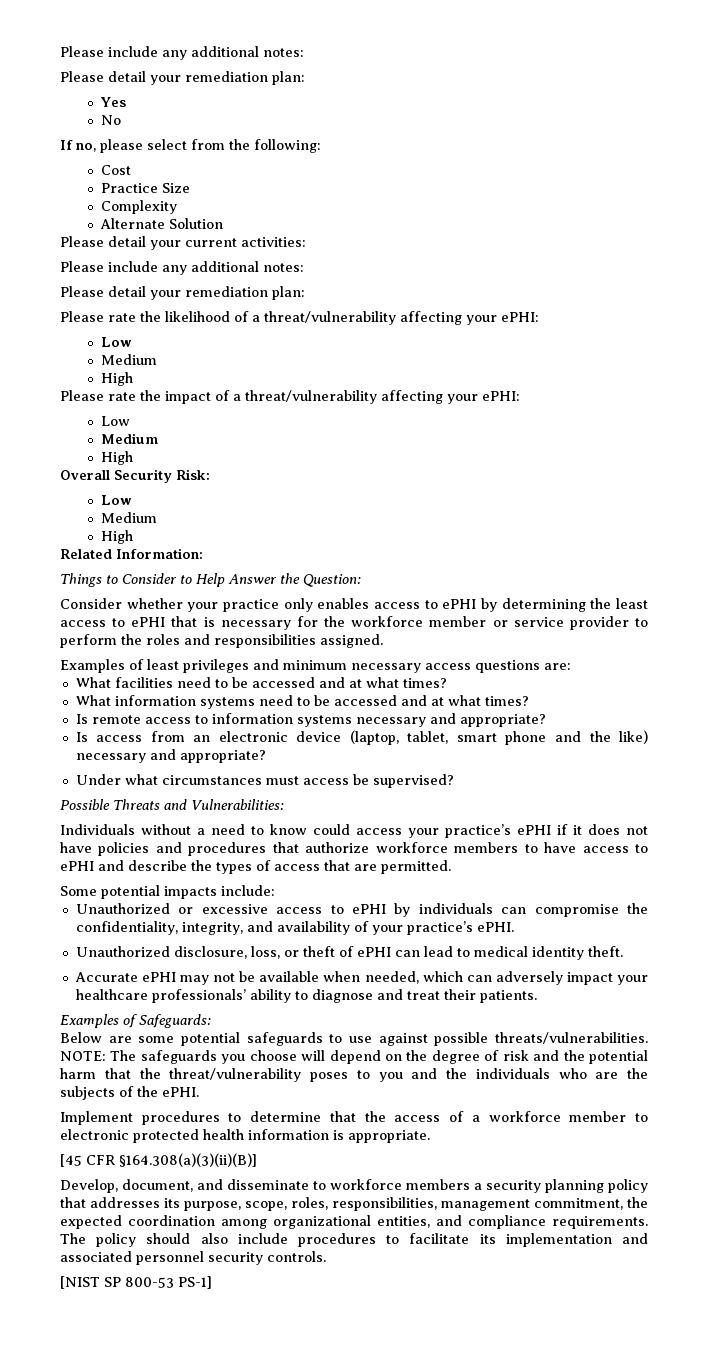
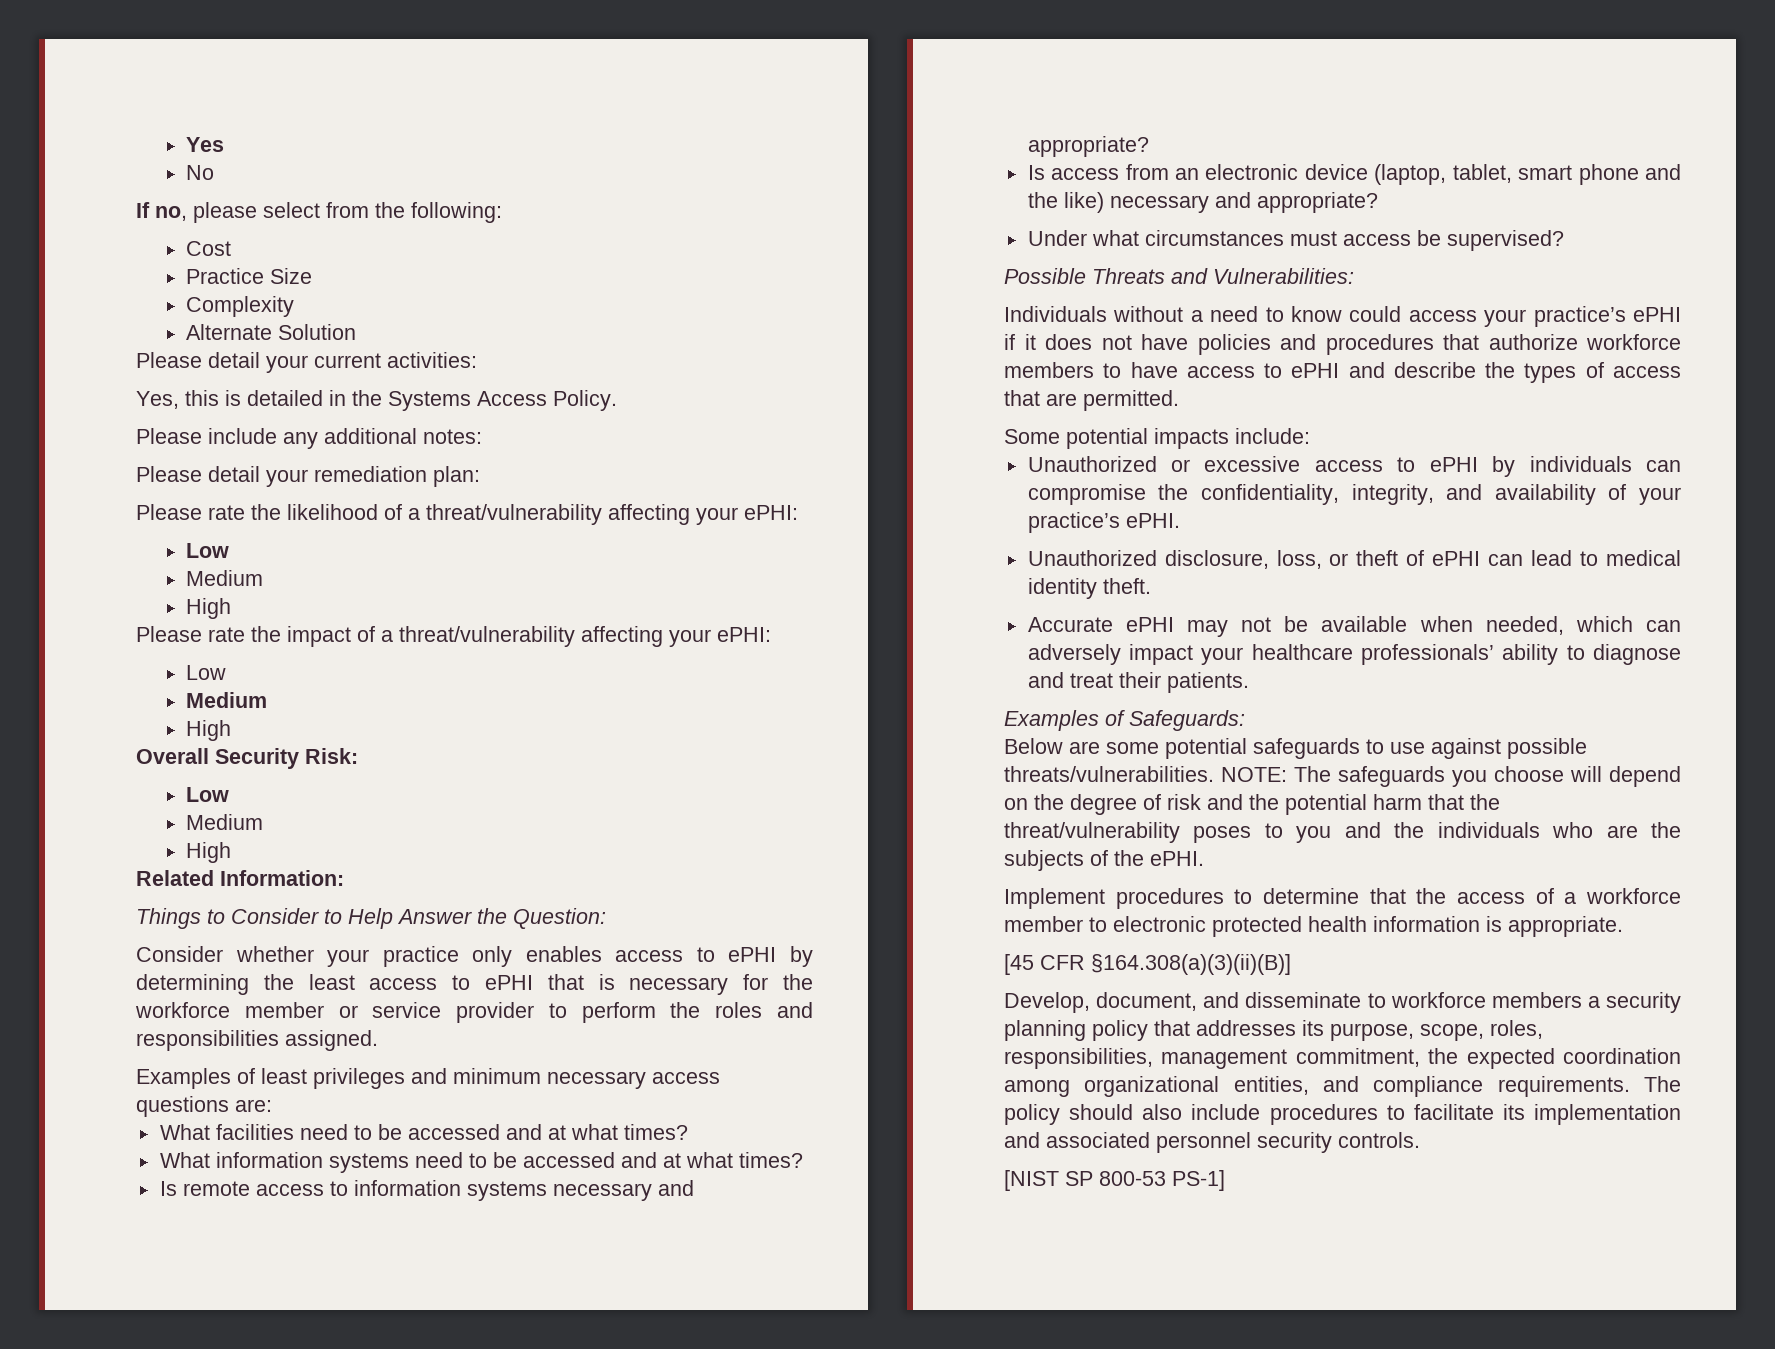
[60,46,304,60] [60,71,305,85] Please include any additional notes: // Please detail your remediation plan: // -> (185, 144) none
(306, 242) none -> [136,390,617,411] // Yes, this is detailed in the Systems Access Policy.

